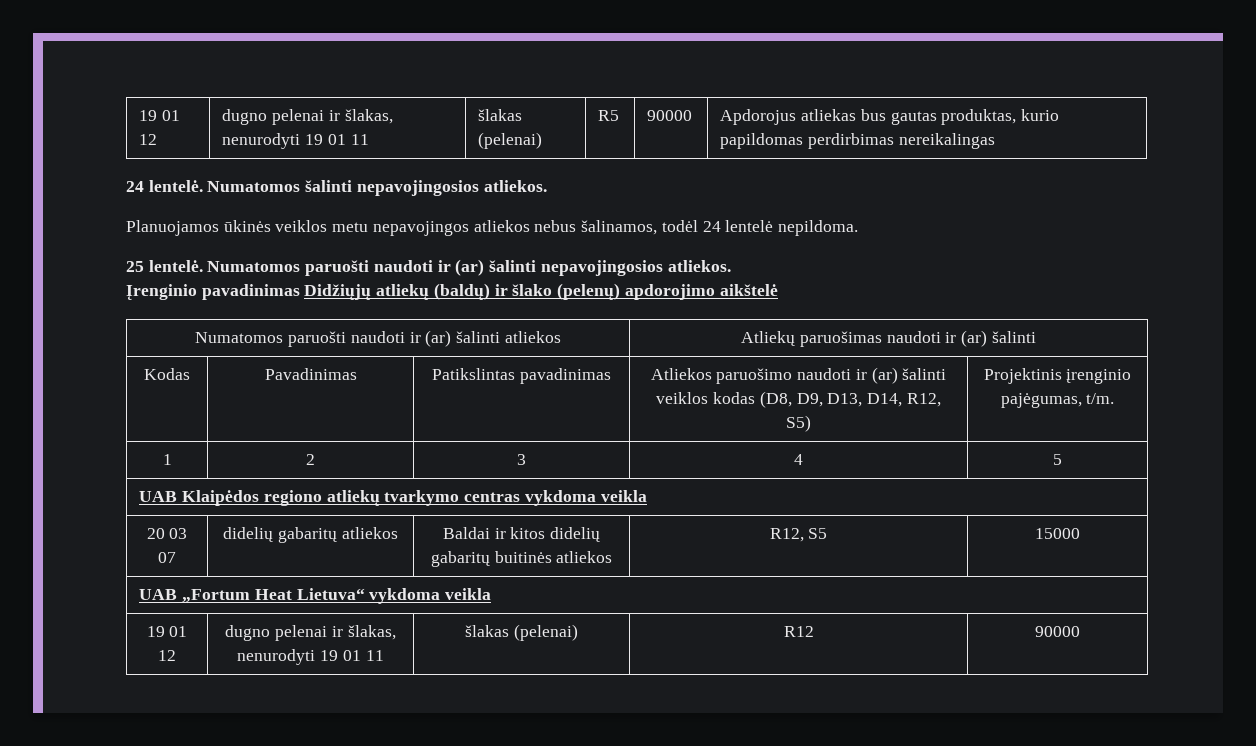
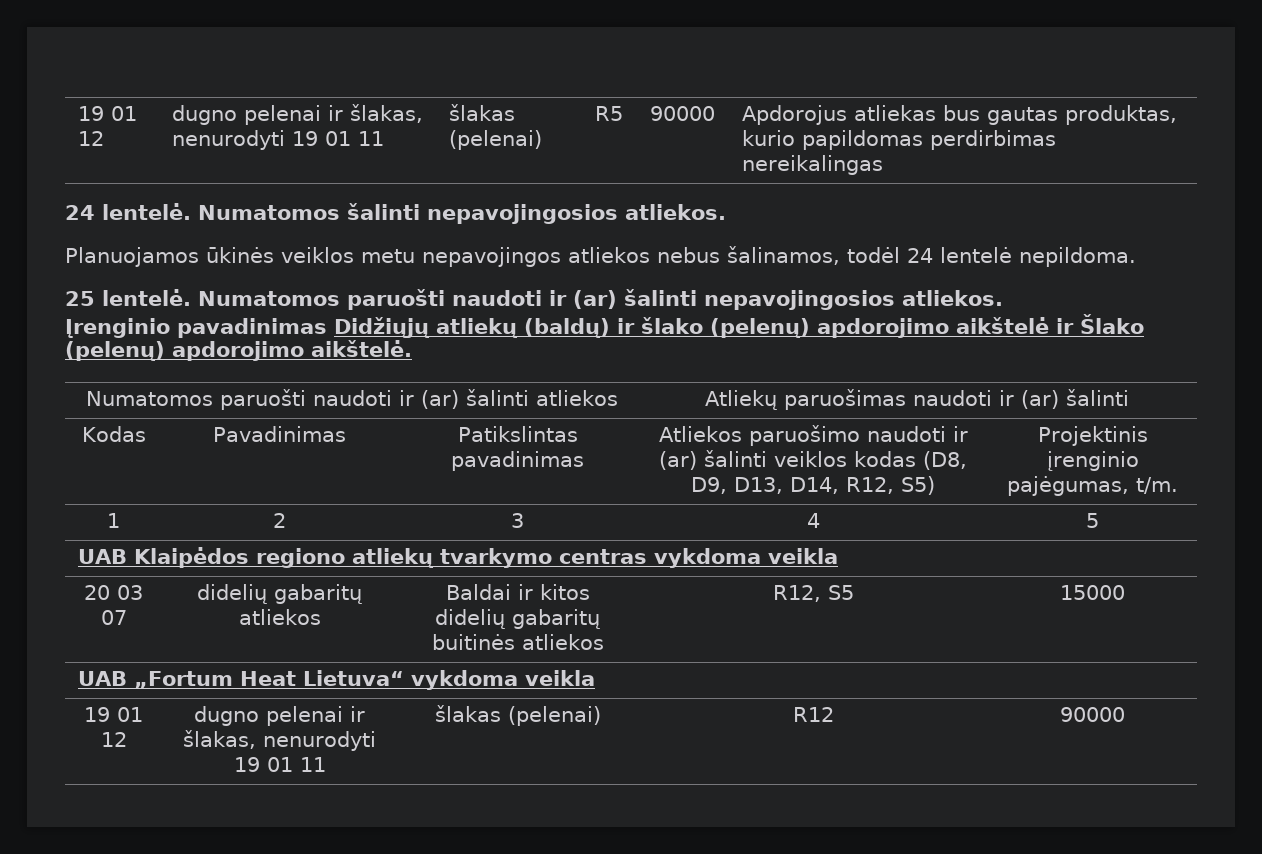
(778, 290) none -> [1056,314,1144,334] [65,340,412,361] ir Šlako (pelenų) apdorojimo aikštelė.

